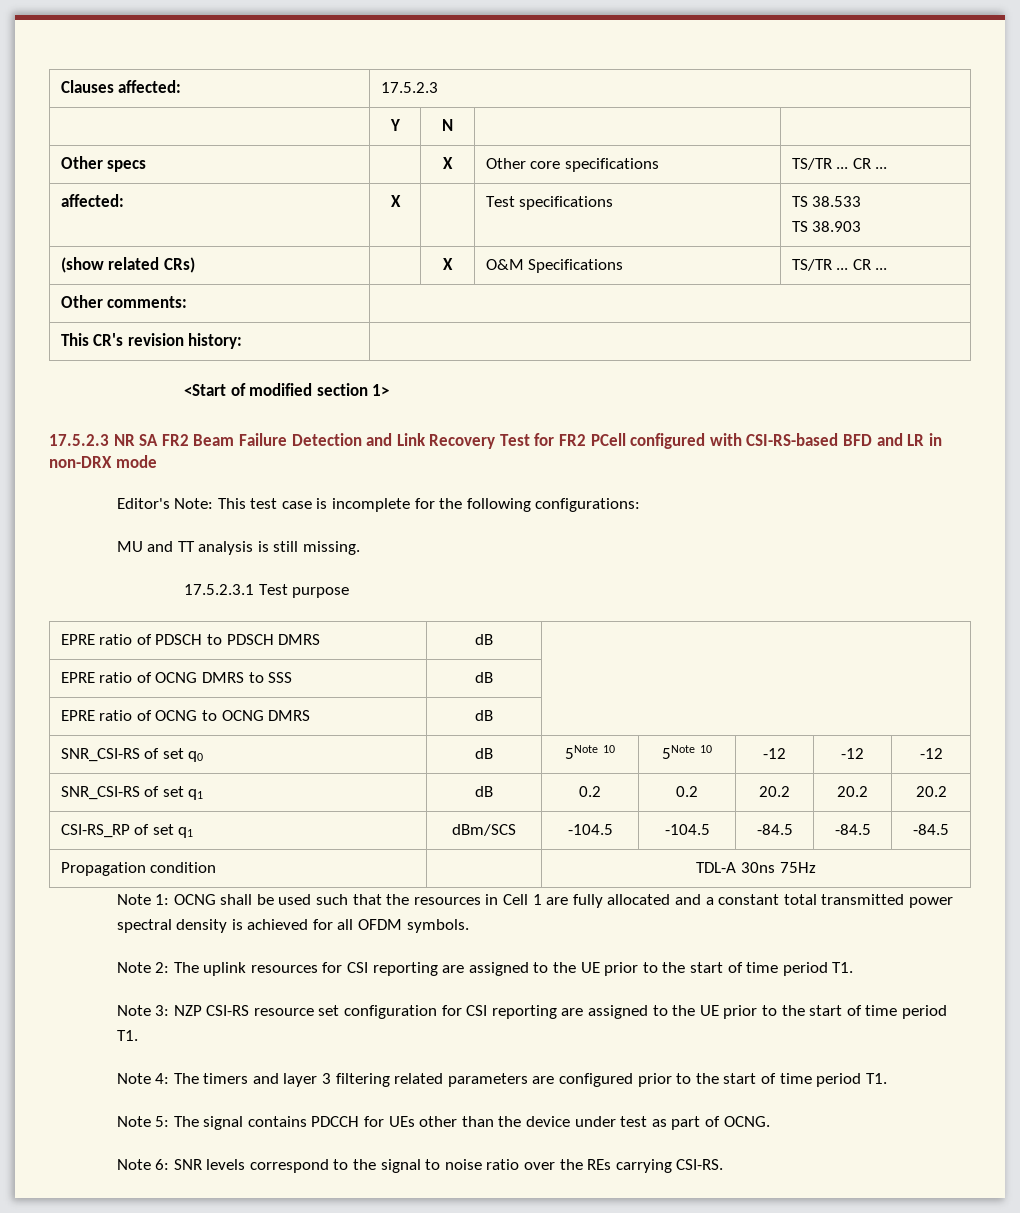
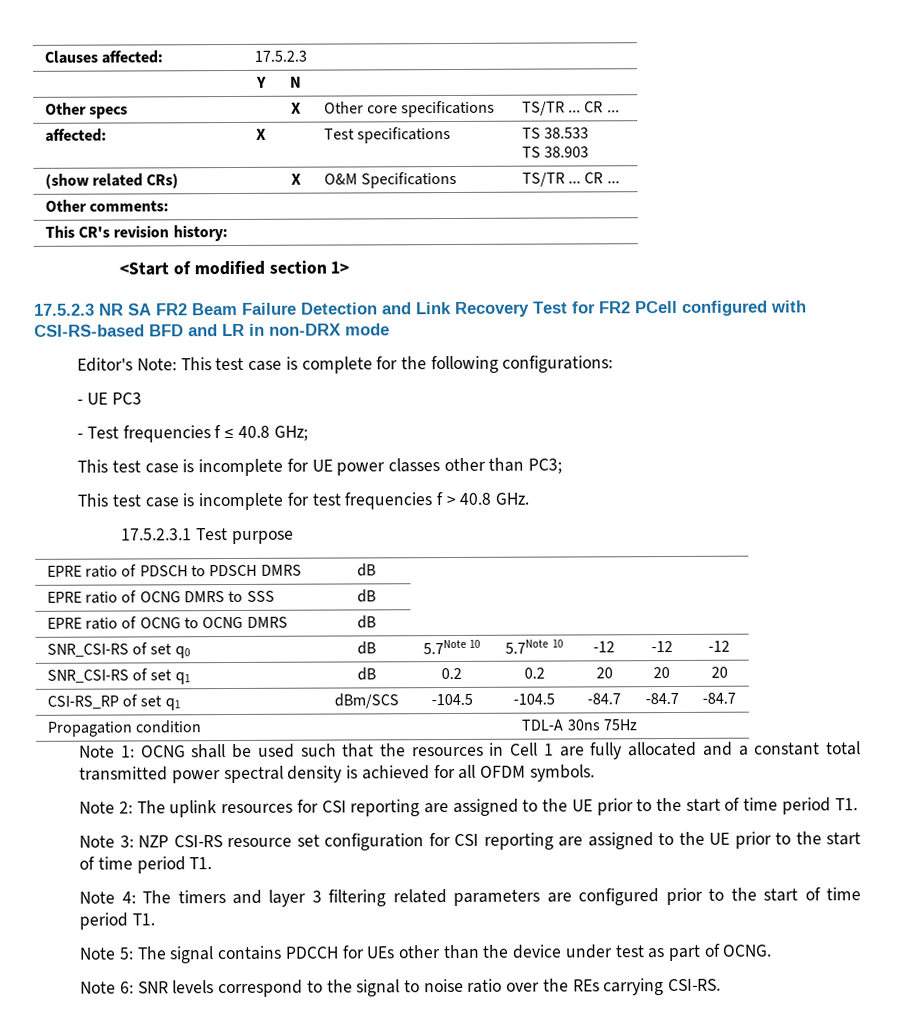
[332,498,411,512] incomplete -> [301,356,373,374] complete
[116,541,361,555] MU and TT analysis is still missing. -> [77,392,142,405] [77,425,308,443] [77,457,563,477] [77,492,530,511] - UE PC3 // - Test frequencies f ≤ 40.8 GHz; // This test case is incomplete for UE power classes other than PC3; // This test case is incomplete for test frequencies f > 40.8 GHz.
[565,745,615,759] [662,745,696,759] 5Note 10 | 5Note -> [422,639,481,655] [505,639,550,654] 5.7Note 10 | 5.7Note
[759,786,790,797] [837,786,868,797] [915,786,947,797] 20.2 | 20.2 | 20.2 -> [595,667,613,679] [653,667,670,679] [710,666,728,678] 20 | 20 | 20
[756,824,793,835] [834,824,871,835] [913,824,949,835] -84.5 | -84.5 | -84.5 -> [587,693,621,705] [644,692,679,705] [702,692,736,704] -84.7 | -84.7 | -84.7

